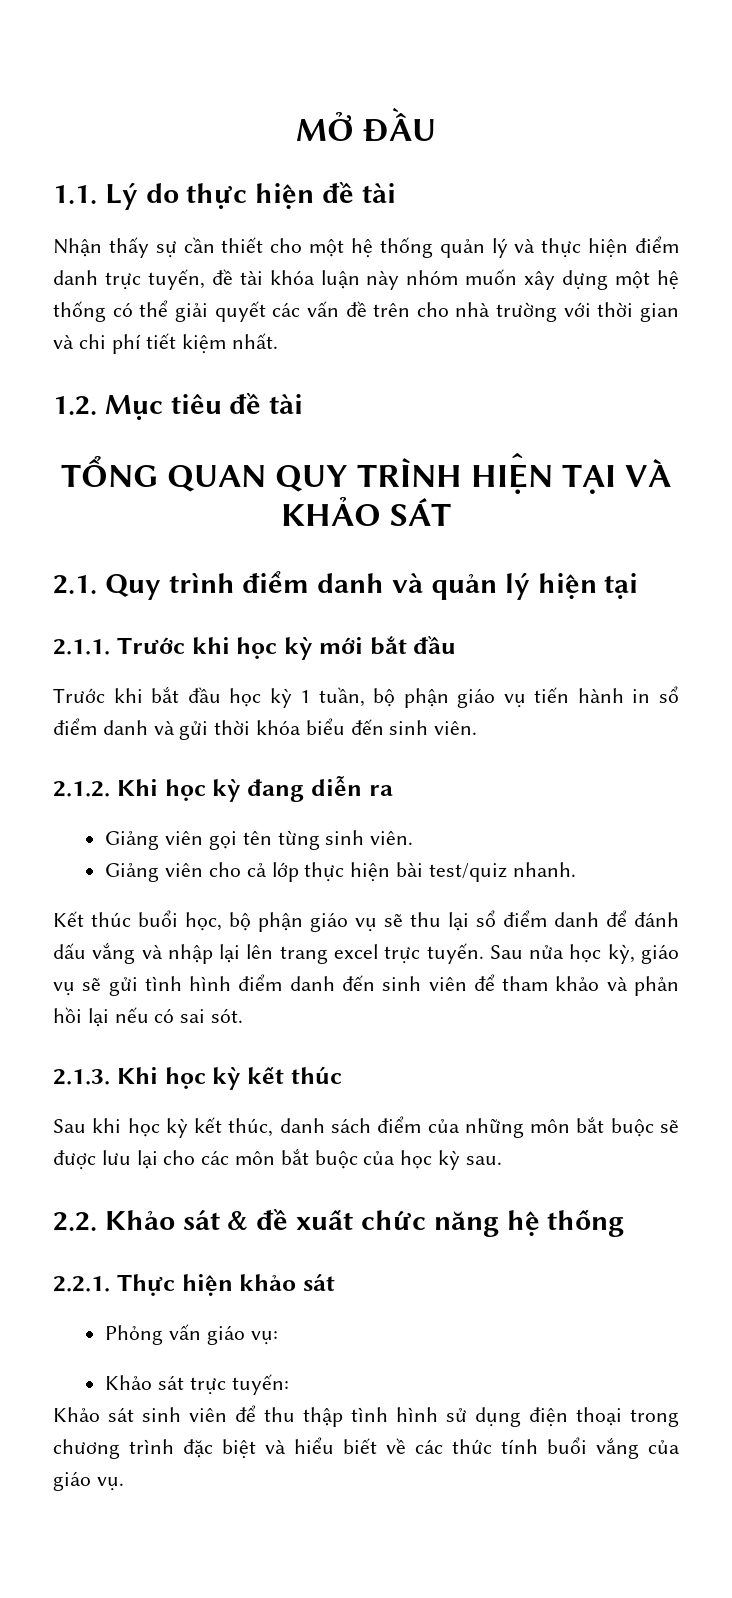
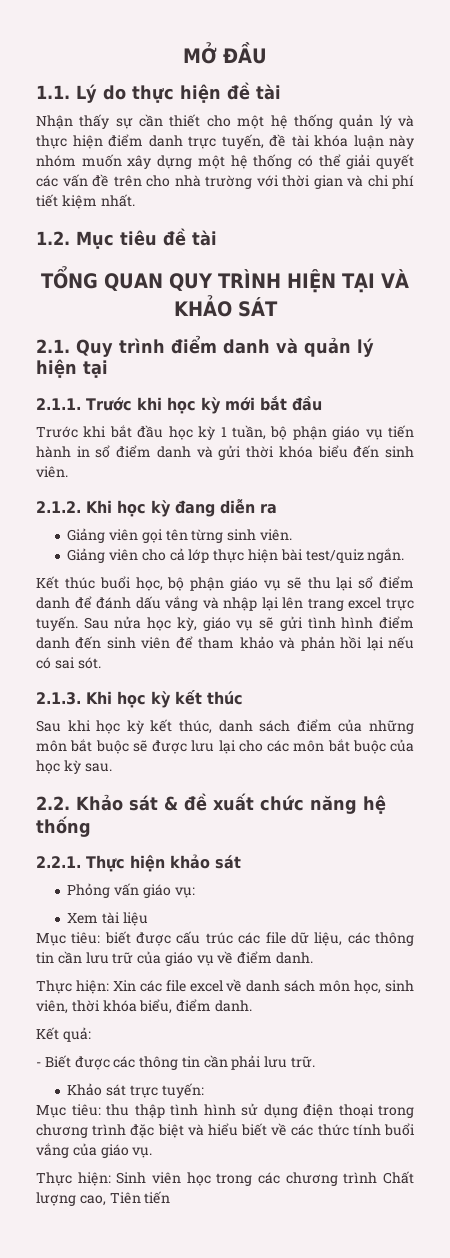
[512,862,576,877] nhanh. -> [367,548,405,563] ngắn.
(278, 1338) none -> [67,912,148,926] [36,931,415,946] [36,951,314,966] [36,979,414,994] [36,999,252,1014] [36,1027,91,1042] [36,1055,316,1070] // Xem tài liệu // Mục tiêu: biết được cấu trúc các file dữ liệu, các thông tin cần lưu trữ của giáo vụ về điểm danh. // Thực hiện: Xin các file excel về danh sách môn học, sinh viên, thời khóa biểu, điểm danh. // Kết quả: // - Biết được các thông tin cần phải lưu trữ.
[53,1405,256,1422] Khảo sát sinh viên để -> [36,1104,101,1118] Mục tiêu:
(124, 1484) none -> [36,1171,414,1186] [36,1191,171,1206] // Thực hiện: Sinh viên học trong các chương trình Chất lượng cao, Tiên tiến

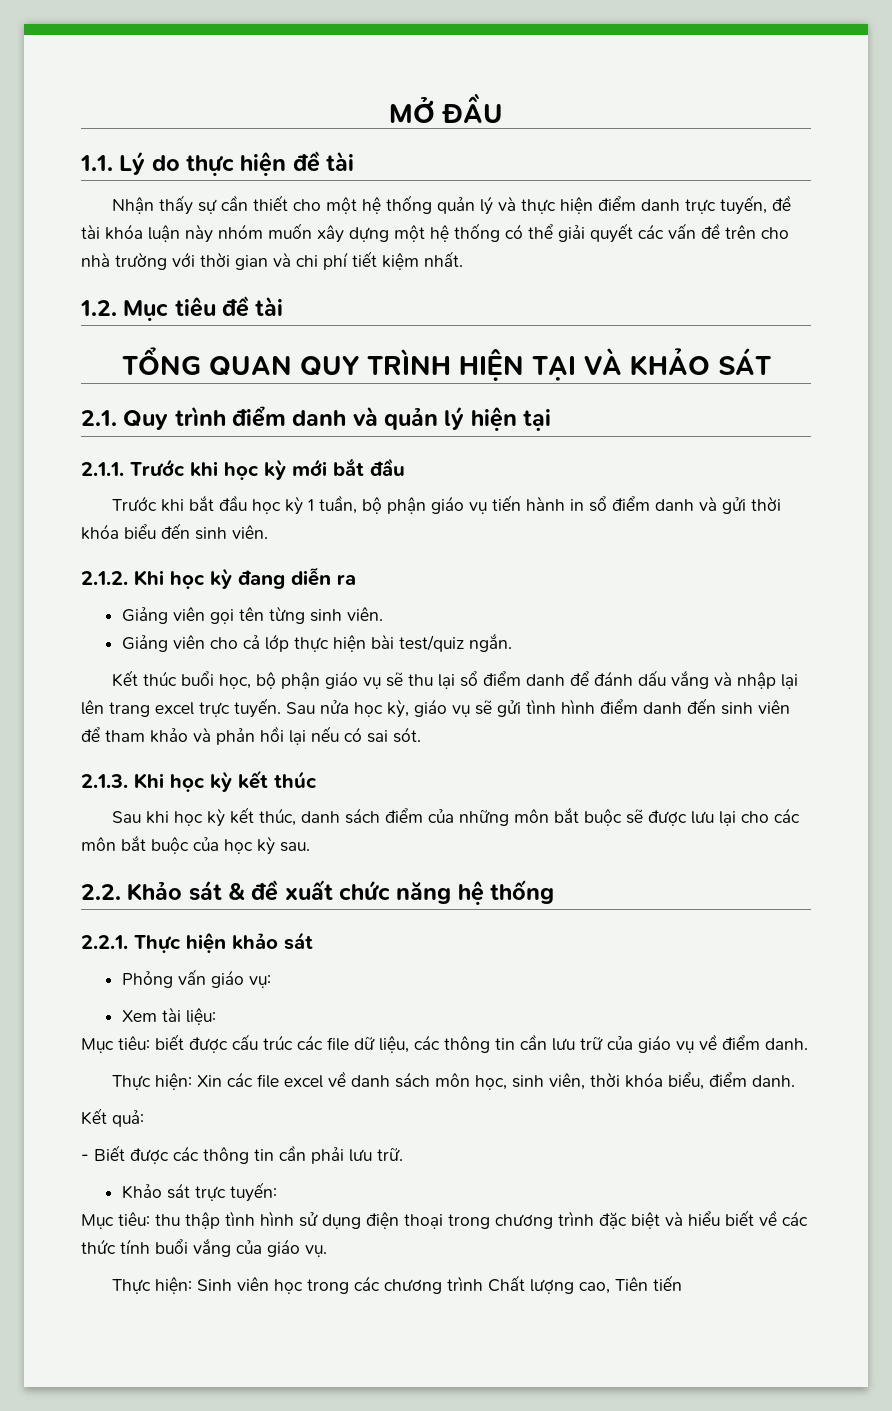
[122,912,148,926] liệu -> [186,1008,217,1025] liệu:

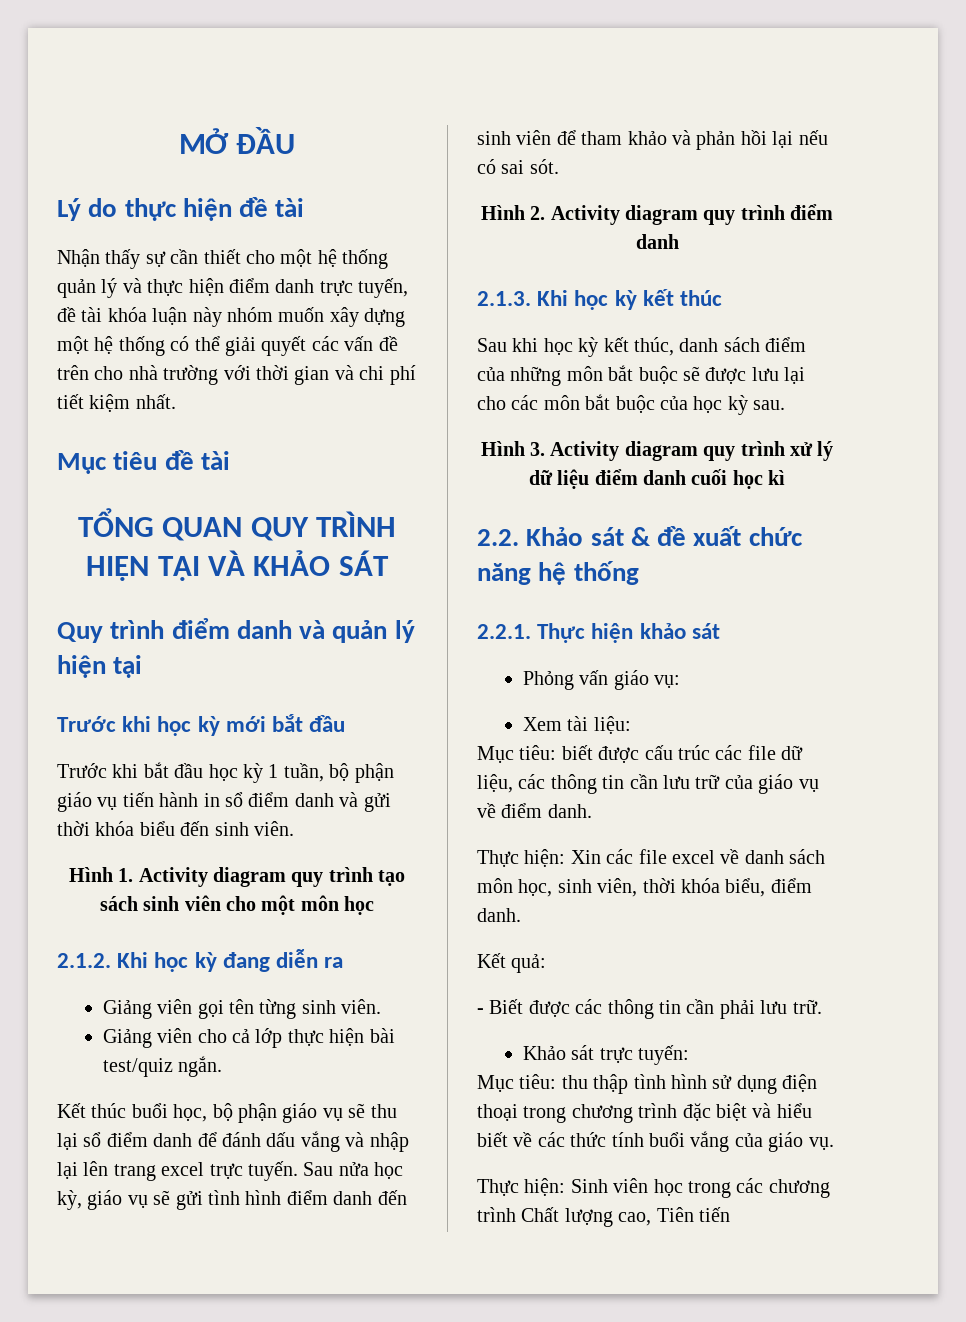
[80,155,113,171] 1.1. -> (296, 140) none
[80,300,117,316] 1.2. -> (176, 401) none
[81,410,117,426] 2.1. -> (389, 563) none
[81,462,124,476] 2.1.1. -> (143, 666) none
(268, 532) none -> [68,867,406,887] [99,895,375,915] // Hình 1. Activity diagram quy trình tạo sách sinh viên cho một môn học
(421, 735) none -> [480,204,834,225] [635,234,679,249] // Hình 2. Activity diagram quy trình điểm danh
(310, 847) none -> [480,441,834,461] [528,469,786,489] // Hình 3. Activity diagram quy trình xử lý dữ liệu điểm danh cuối học kì

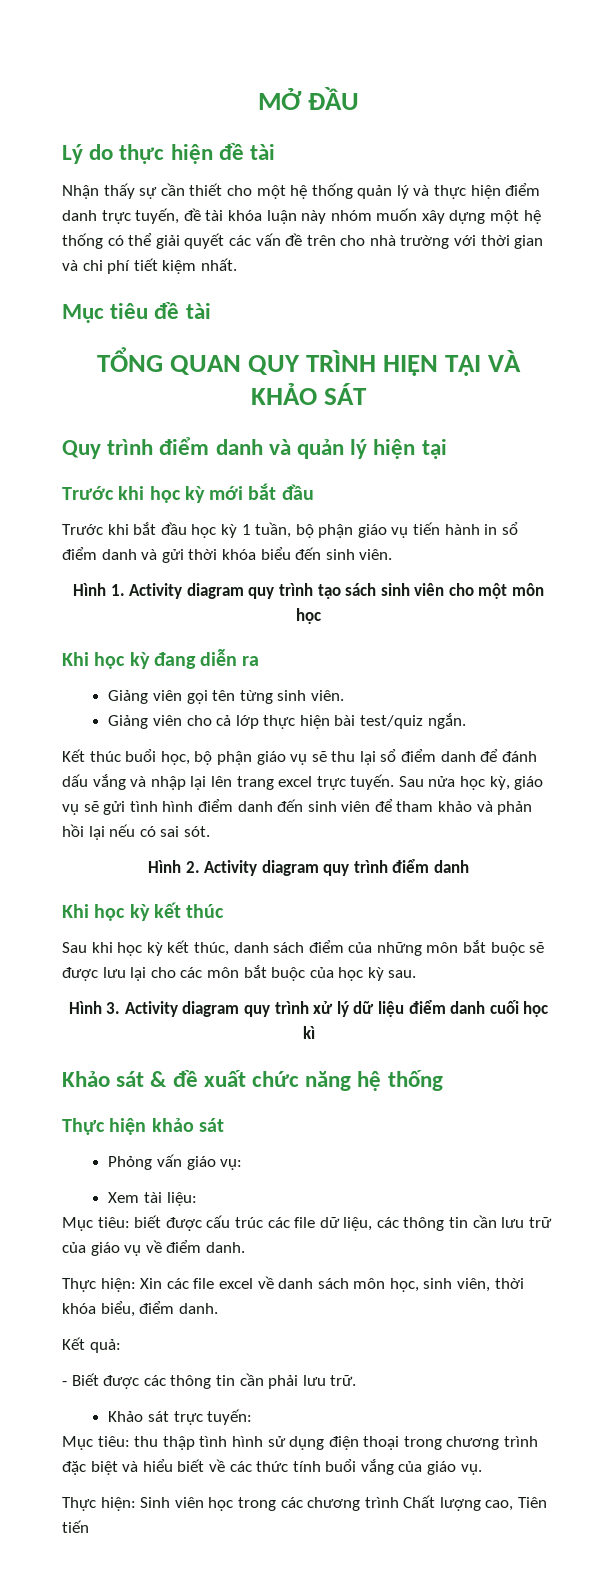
[57,953,111,968] 2.1.2. -> (321, 616) none
[477,291,531,306] 2.1.3. -> (470, 866) none
[477,529,519,546] 2.2. -> (315, 1032) none
[477,624,531,639] 2.2.1. -> (443, 1080) none

